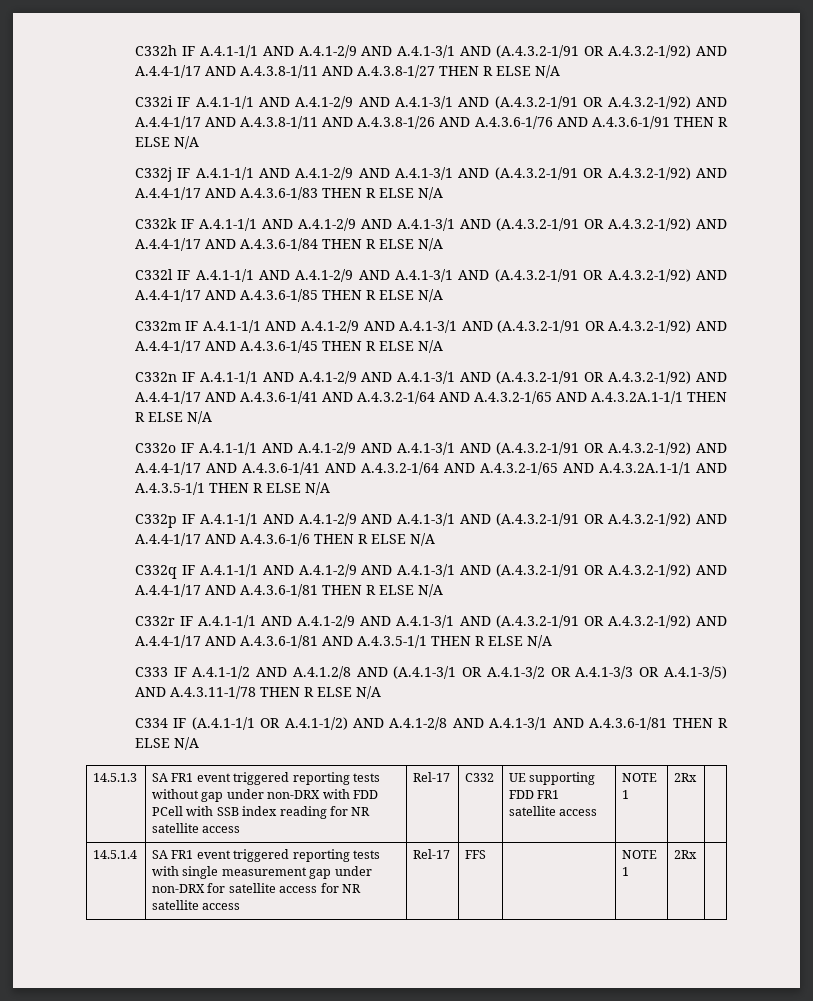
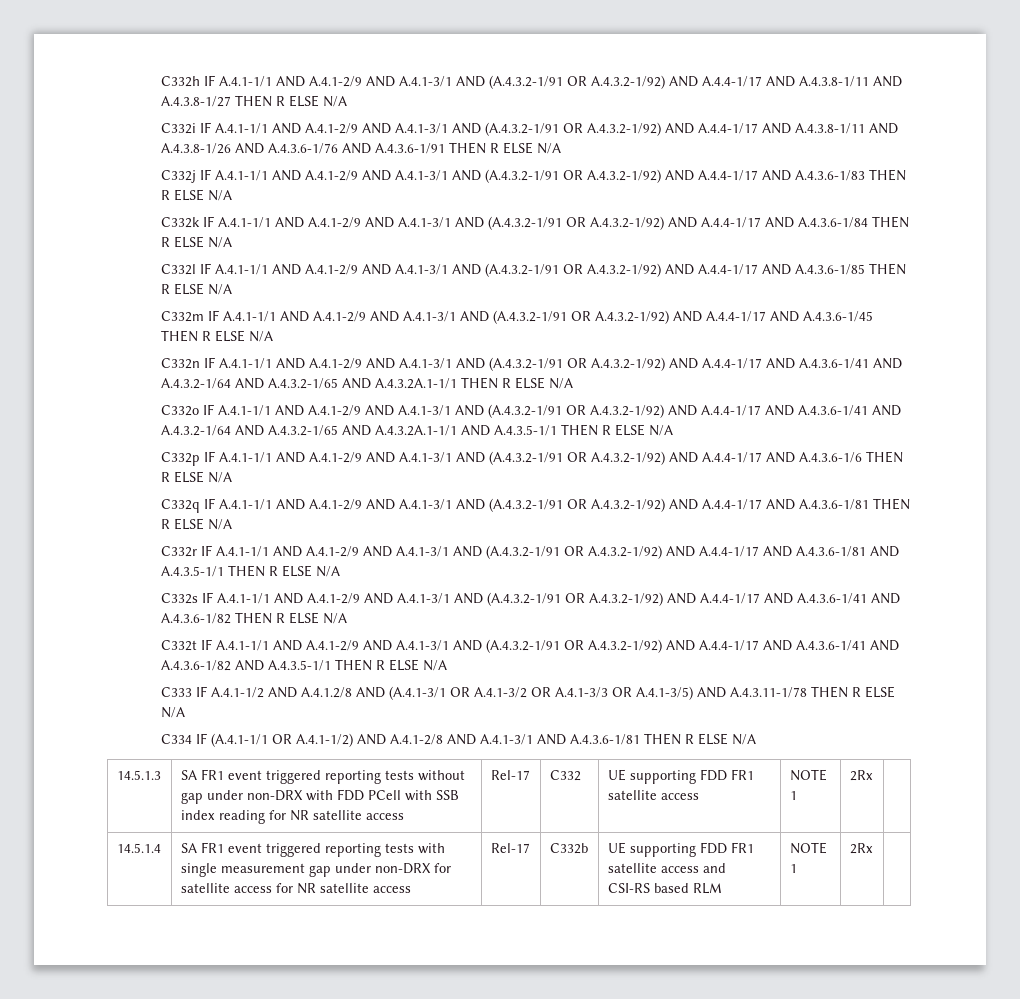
(552, 641) none -> [161,592,901,606] [161,612,348,624] [161,639,900,653] [161,659,448,671] // C332s IF A.4.1-1/1 AND A.4.1-2/9 AND A.4.1-3/1 AND (A.4.3.2-1/91 OR A.4.3.2-1/92) AND A.4.4-1/17 AND A.4.3.6-1/41 AND A.4.3.6-1/82 THEN R ELSE N/A // C332t IF A.4.1-1/1 AND A.4.1-2/9 AND A.4.1-3/1 AND (A.4.3.2-1/91 OR A.4.3.2-1/92) AND A.4.4-1/17 AND A.4.3.6-1/41 AND A.4.3.6-1/82 AND A.4.3.5-1/1 THEN R ELSE N/A
[465,850,487,859] FFS | -> [549,843,588,854] [607,842,754,857] [607,863,726,873] [607,883,722,894] C332b | UE supporting FDD FR1 satellite access and CSI-RS based RLM

